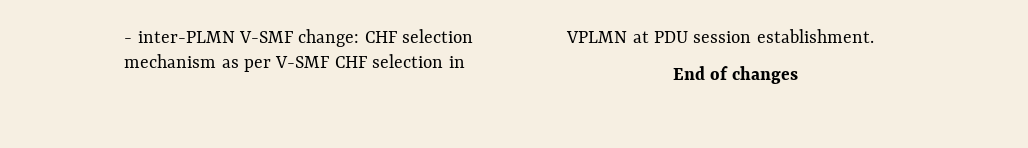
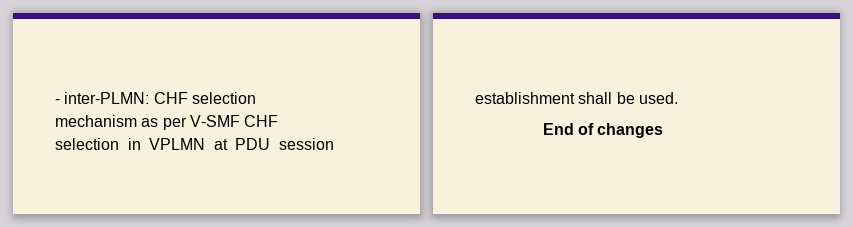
[137,29,360,47] inter-PLMN V-SMF change: -> [64,92,150,104] inter-PLMN:
[756,29,874,43] establishment. -> [475,92,678,104] establishment shall be used.

